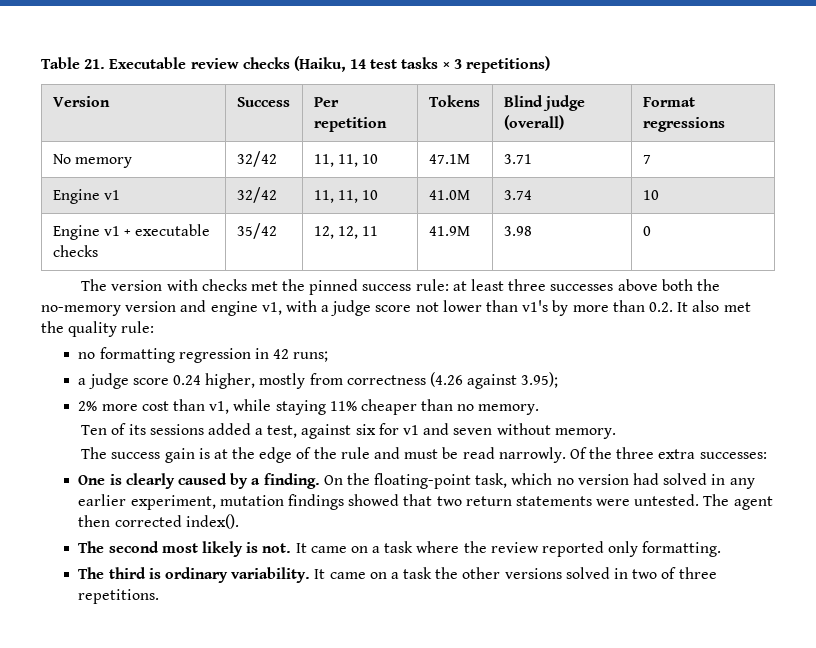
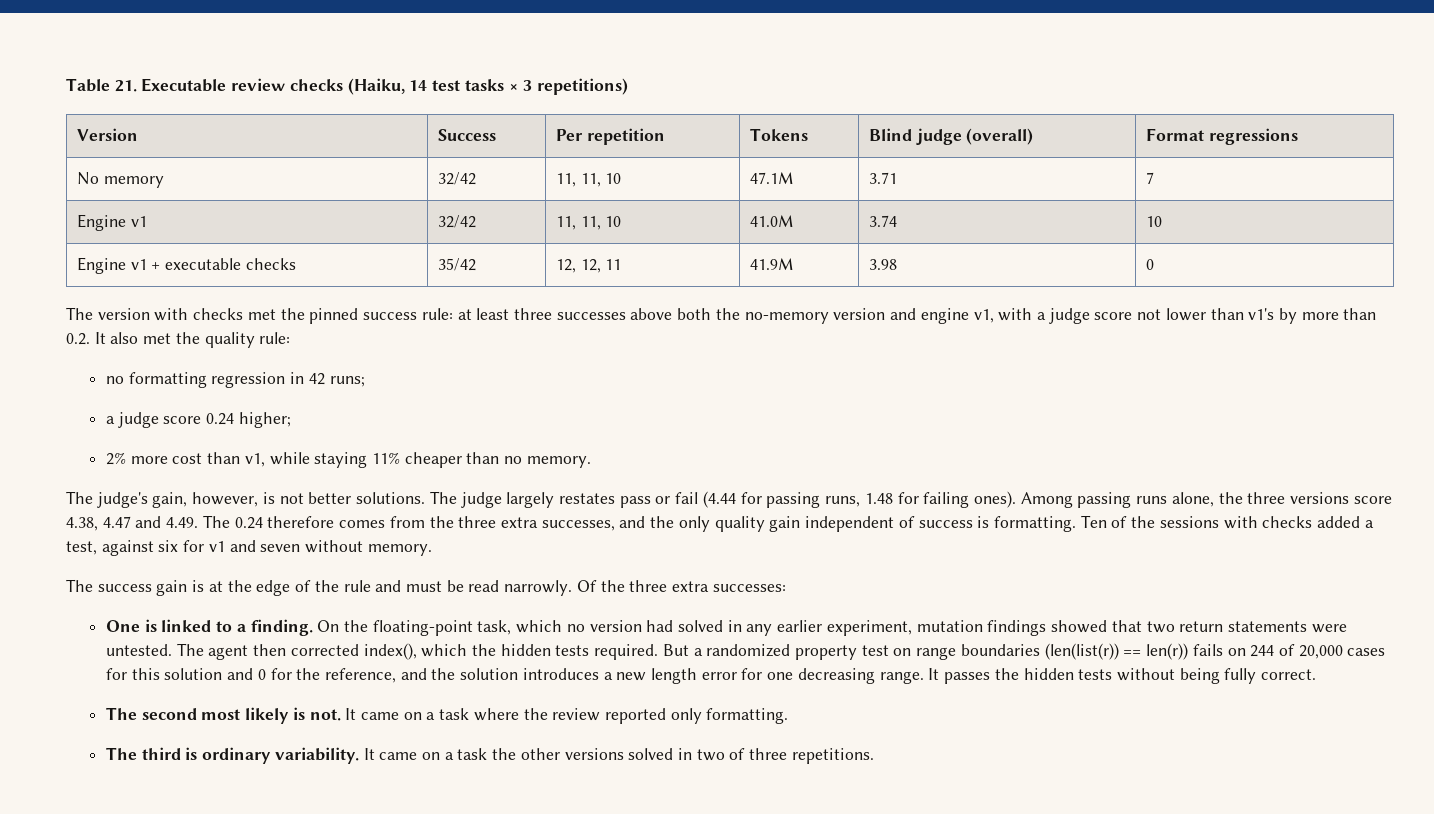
[205,372,559,389] higher, mostly from correctness (4.26 against 3.95); -> [238,412,291,428] higher;
[81,423,204,435] Ten of its sessions -> [66,491,1392,508] [66,515,1313,532] The judge's gain, however, is not better solutions. The judge largely restates pass or fail (4.44 for passing runs, 1.48 for failing ones). Among passing runs alone, the three versions score 4.38, 4.47 and 4.49. The 0.24 therefore comes from the three extra successes, and the only quality gain independent of success is formatting. Ten of the sessions with checks
[125,473,249,489] clearly caused by -> [161,619,233,632] linked to
[185,514,239,529] index(). -> [363,643,1386,660] [105,668,1317,684] index(), which the hidden tests required. But a randomized property test on range boundaries (len(list(r)) == len(r)) fails on 244 of 20,000 cases for this solution and 0 for the reference, and the solution introduces a new length error for one decreasing range. It passes the hidden tests without being fully correct.

